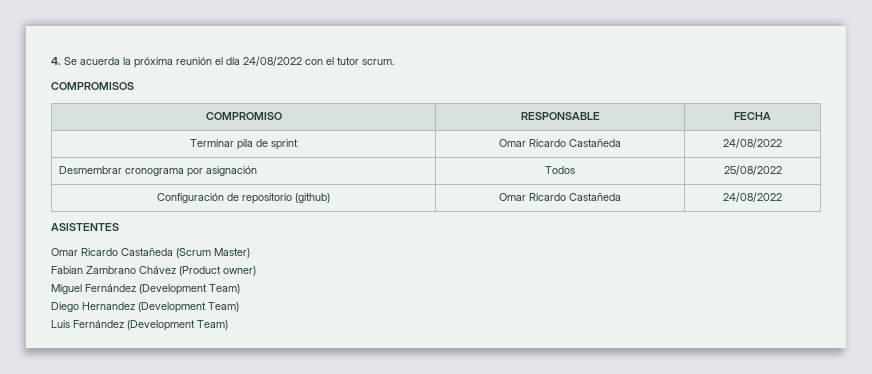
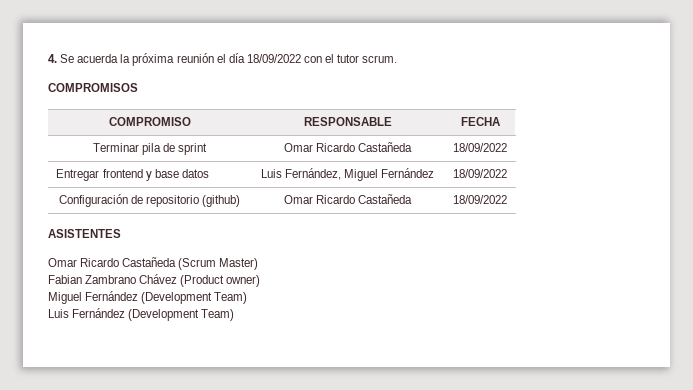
[243,56,302,66] 24/08/2022 -> [246,54,301,63] 18/09/2022
[723,138,782,148] [59,166,258,177] [545,166,575,174] [723,165,782,175] 24/08/2022 // Desmembrar cronograma por asignación | Todos | 25/08/2022 -> [453,143,507,152] [56,169,209,181] [260,168,435,181] [453,169,507,178] 18/09/2022 // Entregar frontend y base datos | Luis Fernández, Miguel Fernández | 18/09/2022
[723,192,782,202] 24/08/2022 -> [453,195,507,204] 18/09/2022
[51,302,239,313] // Diego Hernandez (Development Team) -> (248, 298) none

